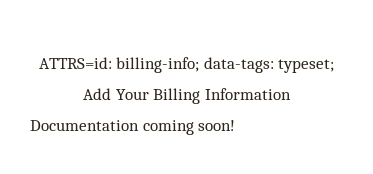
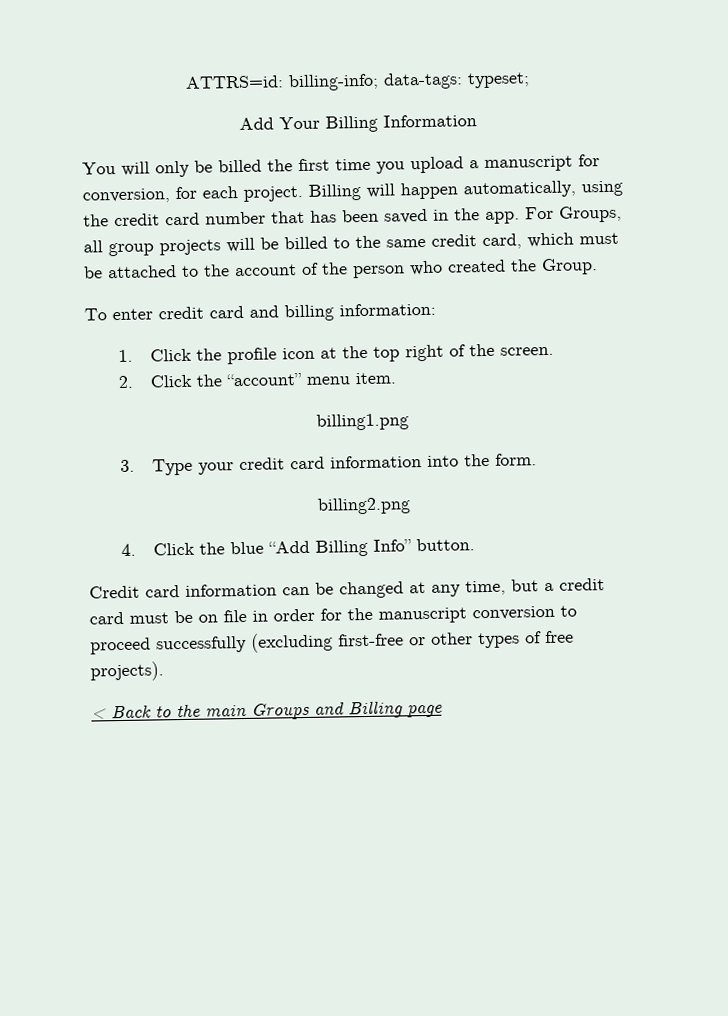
[30,120,236,135] Documentation coming soon! -> [82,154,600,178] [82,180,623,204] [83,205,622,227] [83,232,619,257] [84,258,598,279] [84,302,436,322] [117,343,555,365] [117,372,397,389] [316,413,409,431] [119,453,538,476] [317,497,411,515] [120,538,476,557] [89,578,605,599] [89,605,577,625] [90,630,574,655] [90,661,164,682] [91,700,443,720] You will only be billed the first time you upload a manuscript for conversion, for each project. Billing will happen automatically, using the credit card number that has been saved in the app. For Groups, all group projects will be billed to the same credit card, which must be attached to the account of the person who created the Group. // To enter credit card and billing information: // 1. Click the profile icon at the top right of the screen. // 2. Click the “account” menu item. // billing1.png // 3. Type your credit card information into the form. // billing2.png // 4. Click the blue “Add Billing Info” button. // Credit card information can be changed at any time, but a credit card must be on file in order for the manuscript conversion to proceed successfully (excluding first-free or other types of free projects). // < Back to the main Groups and Billing page

